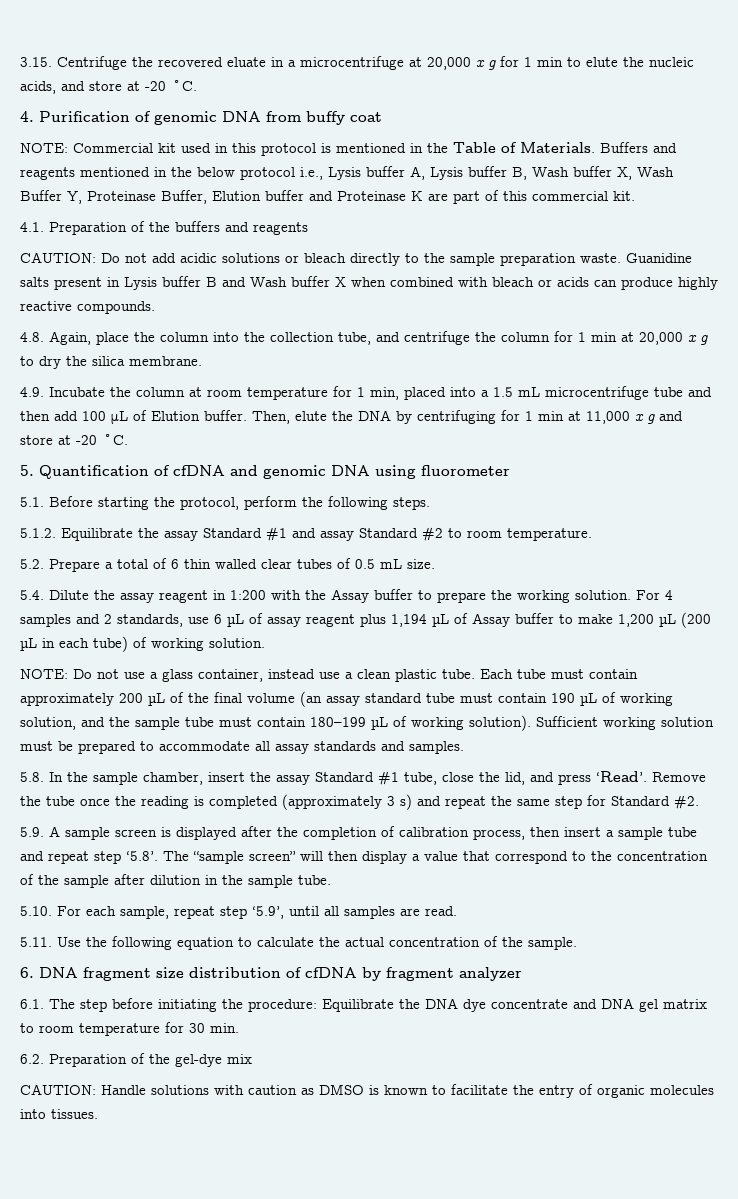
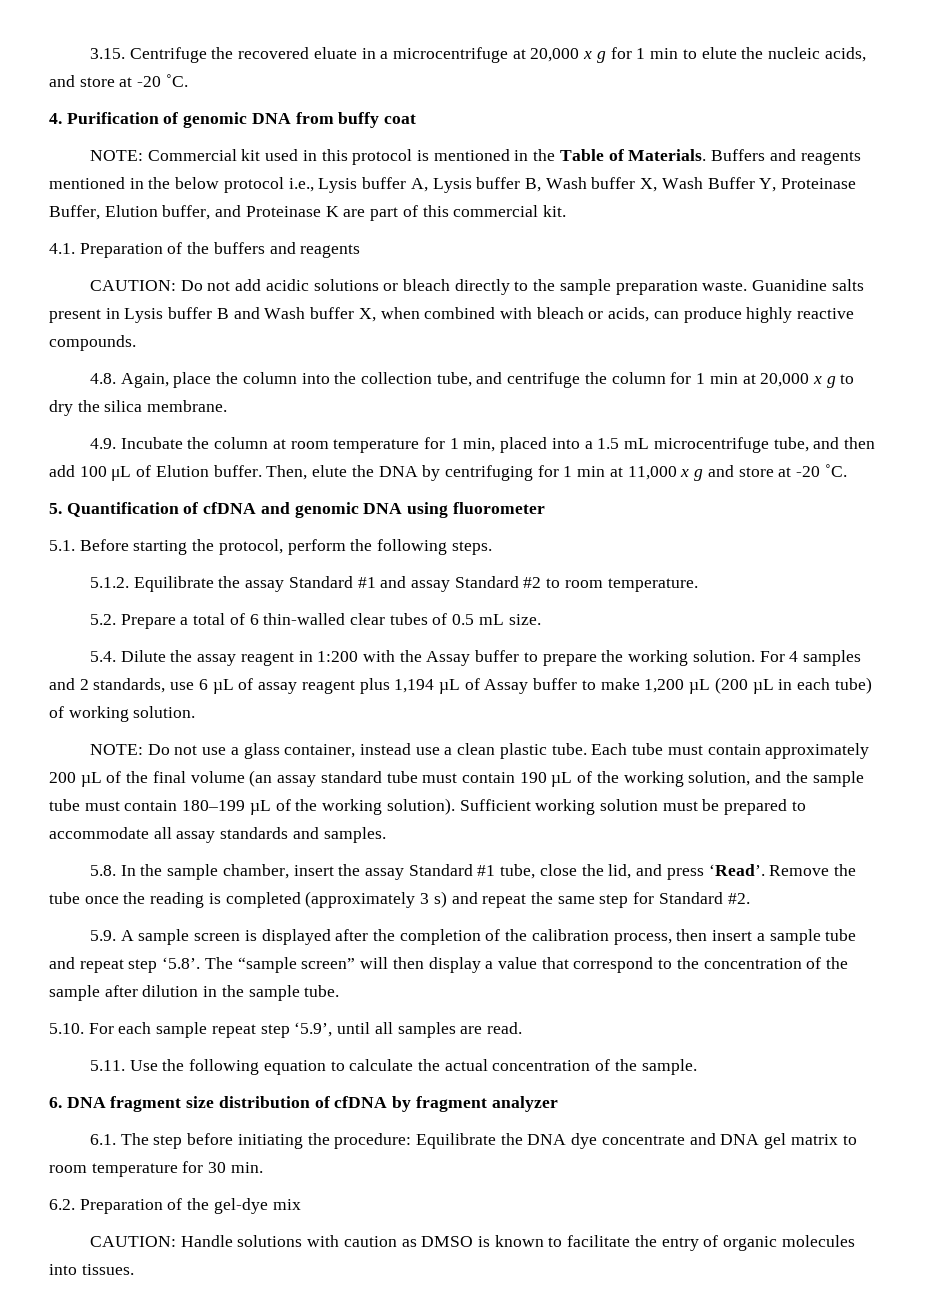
[265,190,304,201] buffer -> [162,205,211,220] buffer,
[335,277,346,287] X -> [358,308,376,322] X,
[557,277,589,287] acids -> [608,307,650,322] acids,
[654,387,683,397] tube -> [773,437,809,452] tube,
[184,559,257,569] thin walled -> [263,613,346,625] thin-walled
(616, 697) none -> [596,771,619,783] the
(407, 721) none -> [295,799,318,811] the
(395, 831) none -> [505,929,528,941] the
[120,906,169,919] sample, -> [156,1022,208,1038] sample

